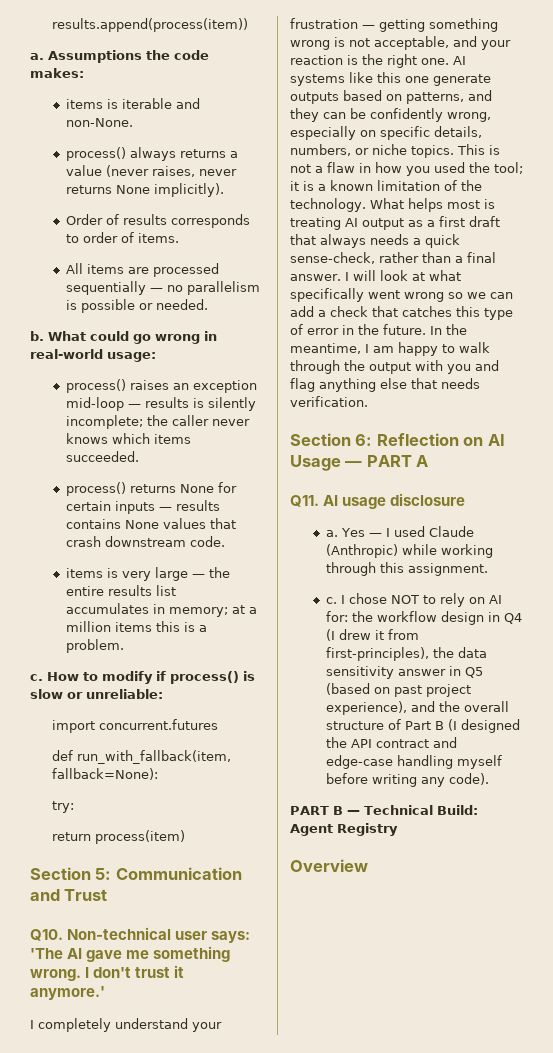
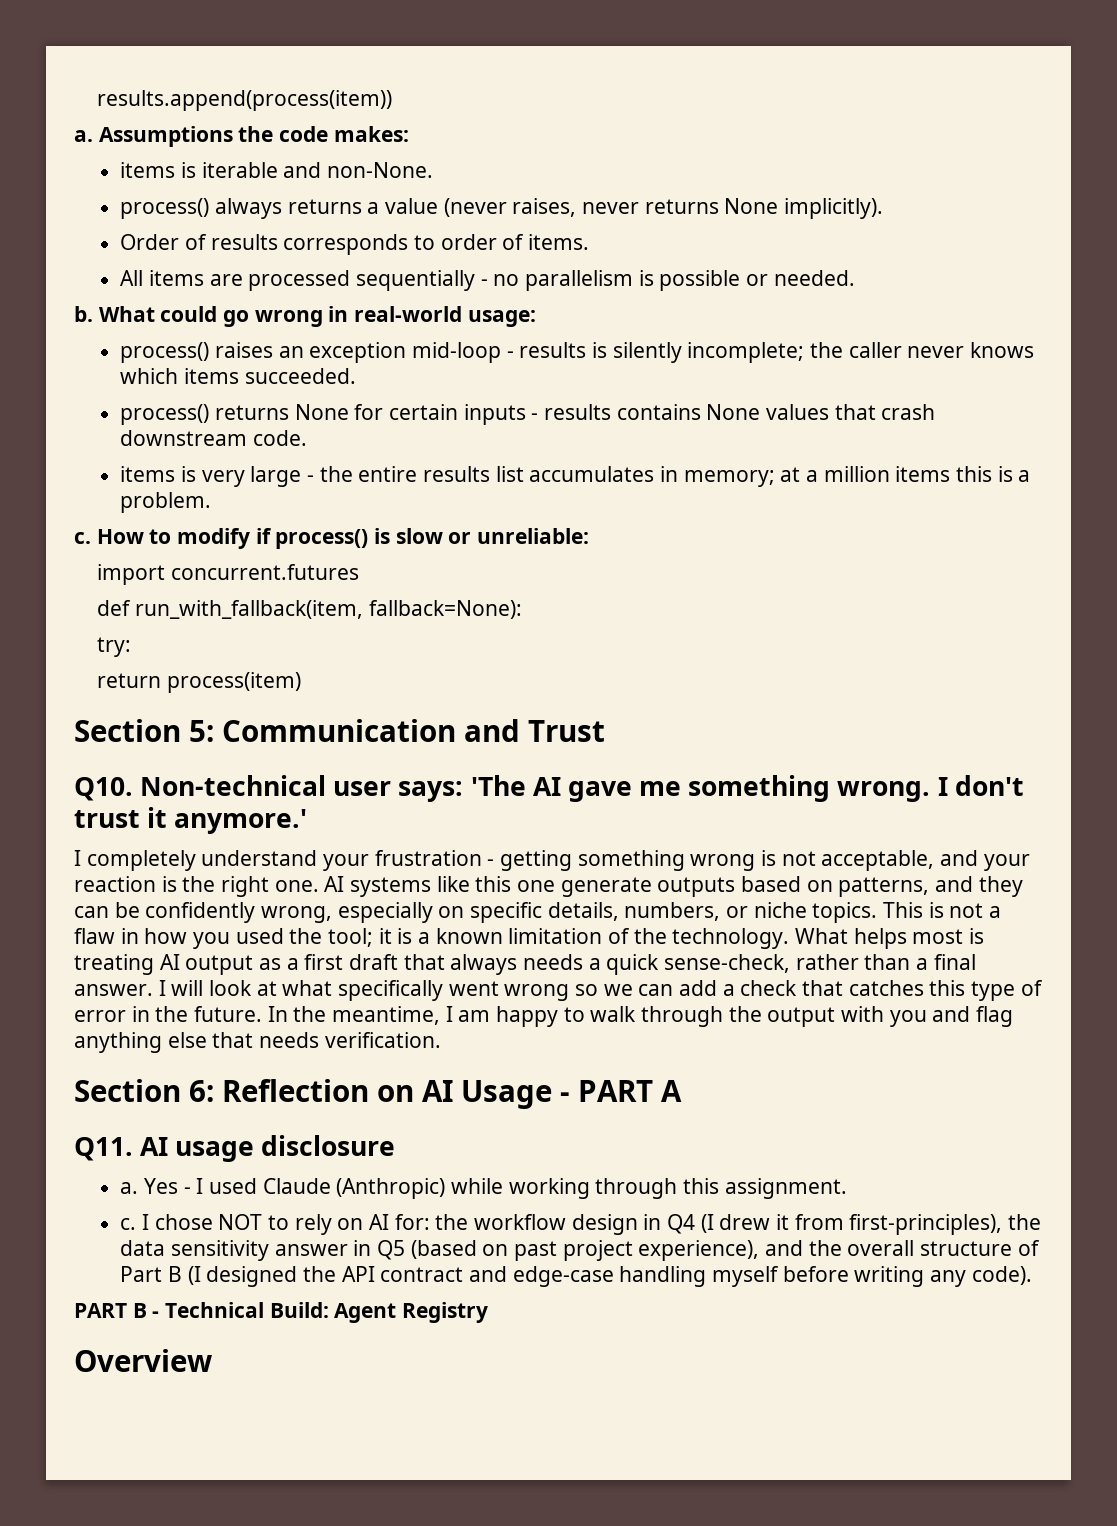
[150,288,164,292] — -> [480,279,488,286] -
[128,404,142,408] — -> [506,351,514,358] -
[159,507,173,511] — -> [531,413,539,420] -
[192,574,206,578] — -> [307,475,315,482] -
[362,25,375,29] — -> [487,859,495,866] -
[345,461,363,467] — -> [560,1092,570,1102] -
[369,533,383,537] — -> [183,1187,191,1194] -
[346,810,360,815] — -> [152,1311,160,1318] -

